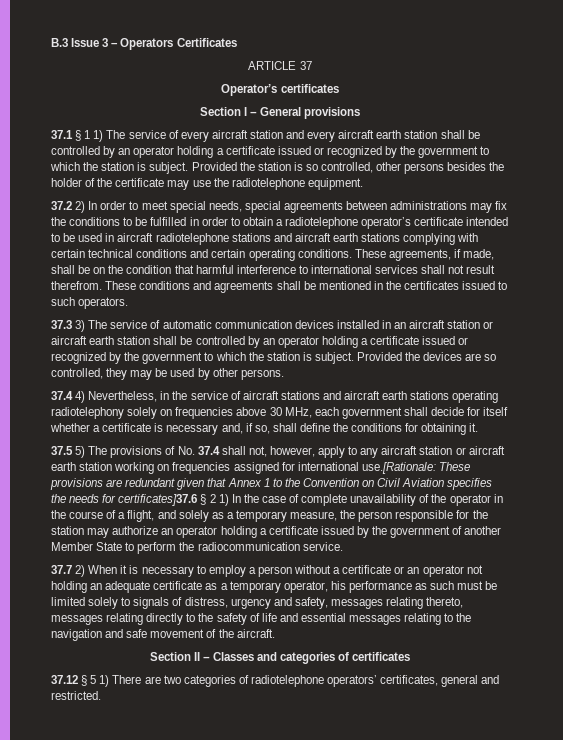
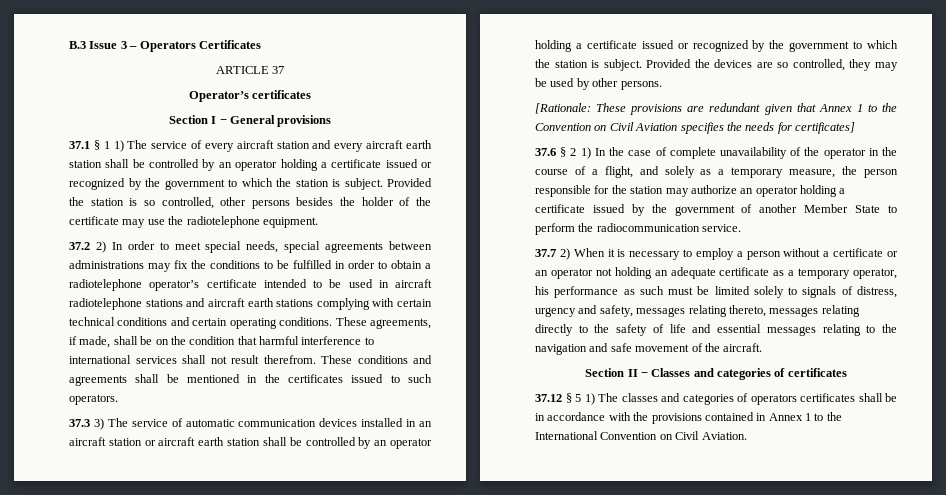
[51,391,499,403] [51,407,509,419] [50,423,479,435] [51,446,505,458] [51,462,436,474] 37.4 4) Nevertheless, in the service of aircraft stations and aircraft earth stations operating radiotelephony solely on frequencies above 30 MHz, each government shall decide for itself whether a certificate is necessary and, if so, shall define the conditions for obtaining it. // 37.5 5) The provisions of No. 37.4 shall not, however, apply to any aircraft station or aircraft earth station working on frequencies assigned for international use.[Rationale: -> [535,103,591,114] [Rationale:
[118,494,198,506] certificates]37.6 -> [795,122,855,134] [535,148,556,156] certificates] // 37.6
[112,675,500,687] [51,691,101,700] There are two categories of radiotelephone operators’ certificates, general and restricted. -> [598,393,897,405] [535,412,842,424] [535,431,747,440] The classes and categories of operators certificates shall be in accordance with the provisions contained in Annex 1 to the International Convention on Civil Aviation.

